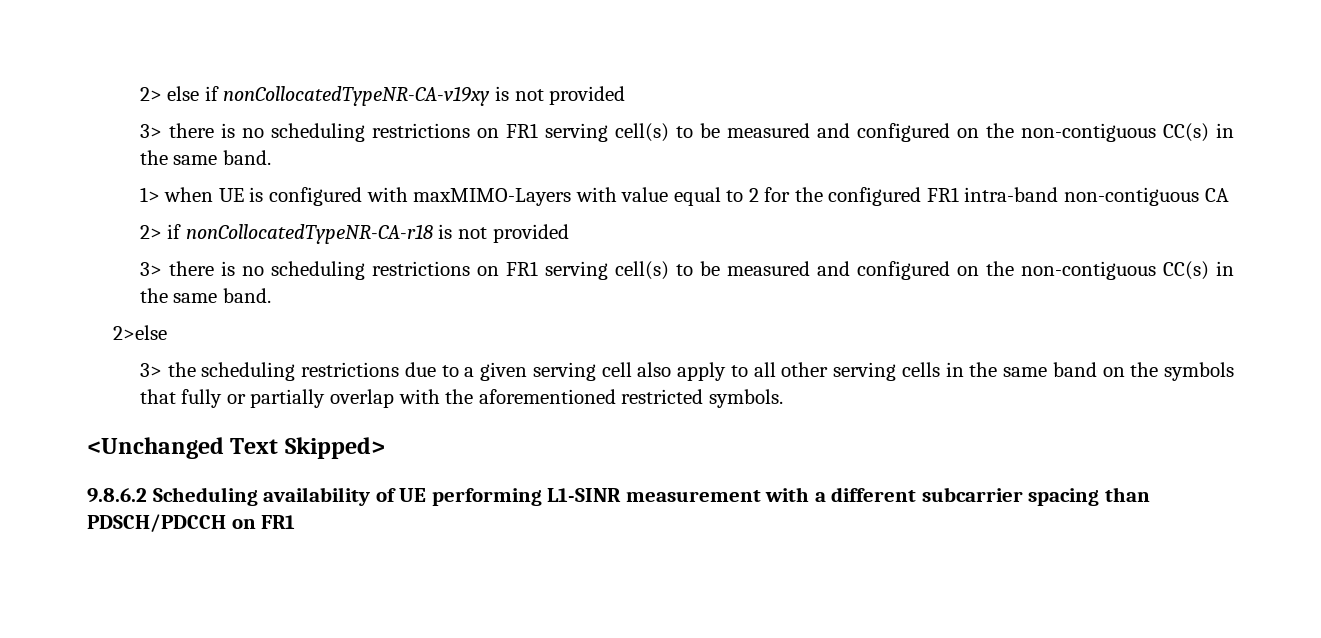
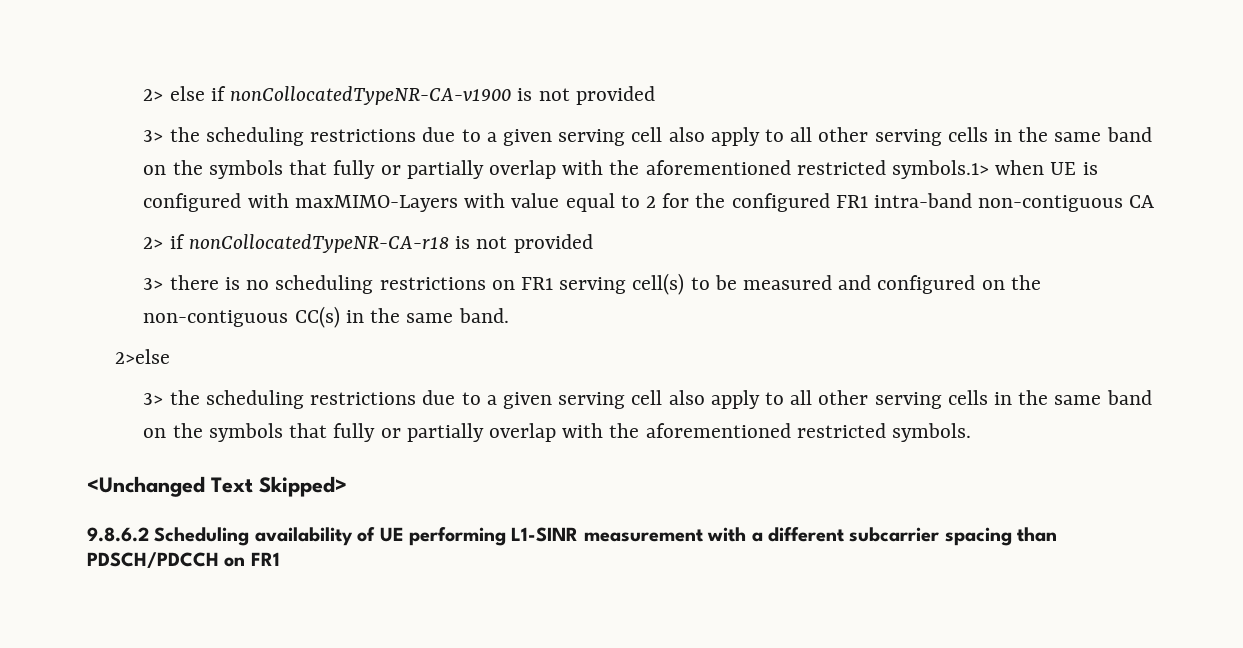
[223,86,626,106] [139,123,1234,142] [139,150,271,165] [139,187,160,202] nonCollocatedTypeNR-CA-v19xy is not provided // 3> there is no scheduling restrictions on FR1 serving cell(s) to be measured and configured on the non-contiguous CC(s) in the same band. // 1> -> [230,86,655,105] [143,127,1152,146] [143,160,989,179] nonCollocatedTypeNR-CA-v1900 is not provided // 3> the scheduling restrictions due to a given serving cell also apply to all other serving cells in the same band on the symbols that fully or partially overlap with the aforementioned restricted symbols.1>

